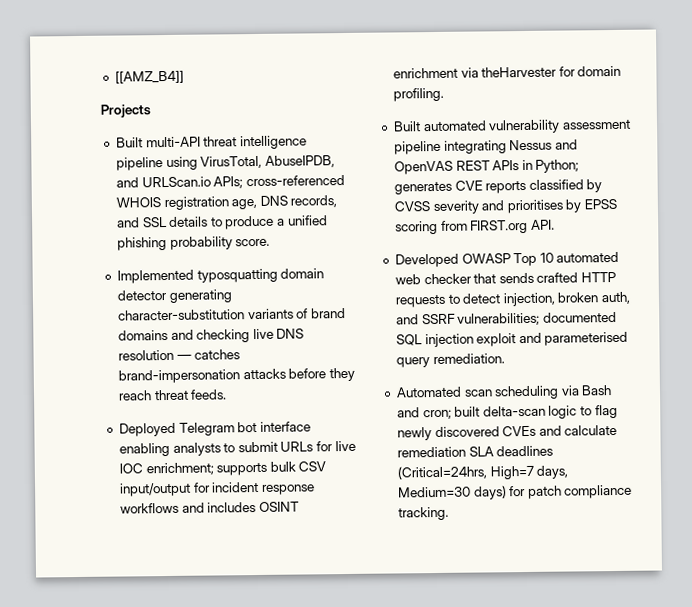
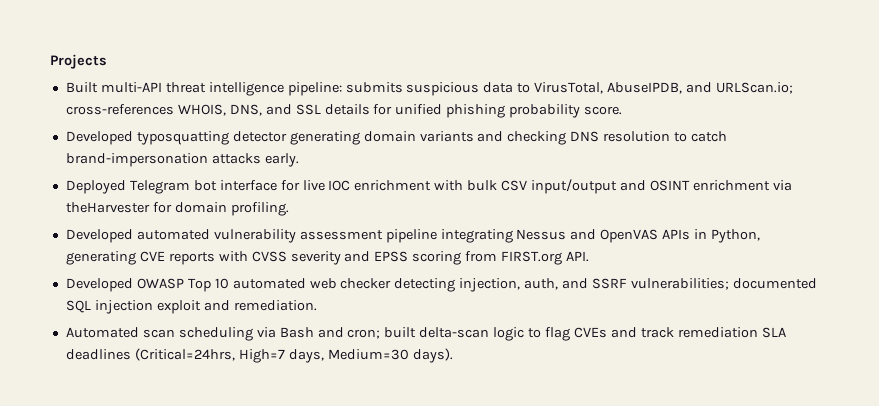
[114,70,184,84] [[AMZ_B4]] // -> (50, 61) none
[115,155,335,171] [115,175,345,189] [115,195,338,211] [116,215,328,230] [116,236,271,251] [116,268,325,284] [116,289,232,303] [117,308,346,321] [117,329,168,341] pipeline using VirusTotal, AbuseIPDB, and URLScan.io APIs; cross-referenced WHOIS registration age, DNS records, and SSL details to produce a unified phishing probability score. // Implemented typosquatting domain detector generating character-substitution variants of brand domains -> [287,82,793,96] [65,104,623,118] [65,131,474,145] pipeline: submits suspicious data to VirusTotal, AbuseIPDB, and URLScan.io; cross-references WHOIS, DNS, and SSL details for unified phishing probability score. // Developed typosquatting detector generating domain variants
[252,328,274,340] live -> (567, 138) none
[176,349,241,360] [117,367,355,384] [117,389,228,401] — catches brand-impersonation attacks before they reach threat feeds. -> [674,131,728,142] [65,153,299,167] to catch brand-impersonation attacks early.
[118,441,314,457] enabling analysts to submit URLs -> (277, 185) none
[145,462,268,476] enrichment; supports -> [354,180,464,191] enrichment with
[192,481,315,495] [119,502,257,514] for incident response workflows and includes -> [619,180,646,191] and
[392,121,421,132] Built -> [65,229,133,243] Developed
[455,160,490,171] REST -> (659, 236) none
[535,159,580,173] [393,179,603,195] Python; generates CVE reports classified by -> [711,229,761,243] [65,251,248,265] Python, generating CVE reports with
[506,199,582,214] prioritises by -> (371, 256) none
[473,271,617,284] [394,292,600,308] that sends crafted HTTP requests to detect injection, broken -> [394,278,521,292] detecting injection,
[544,331,629,346] [395,357,430,368] parameterised query -> (230, 305) none
[396,426,500,441] newly discovered -> (571, 334) none
[564,424,618,436] calculate -> [640,327,674,338] track
[473,484,633,500] [397,506,449,521] days) for patch compliance tracking. -> [412,348,453,363] days).

